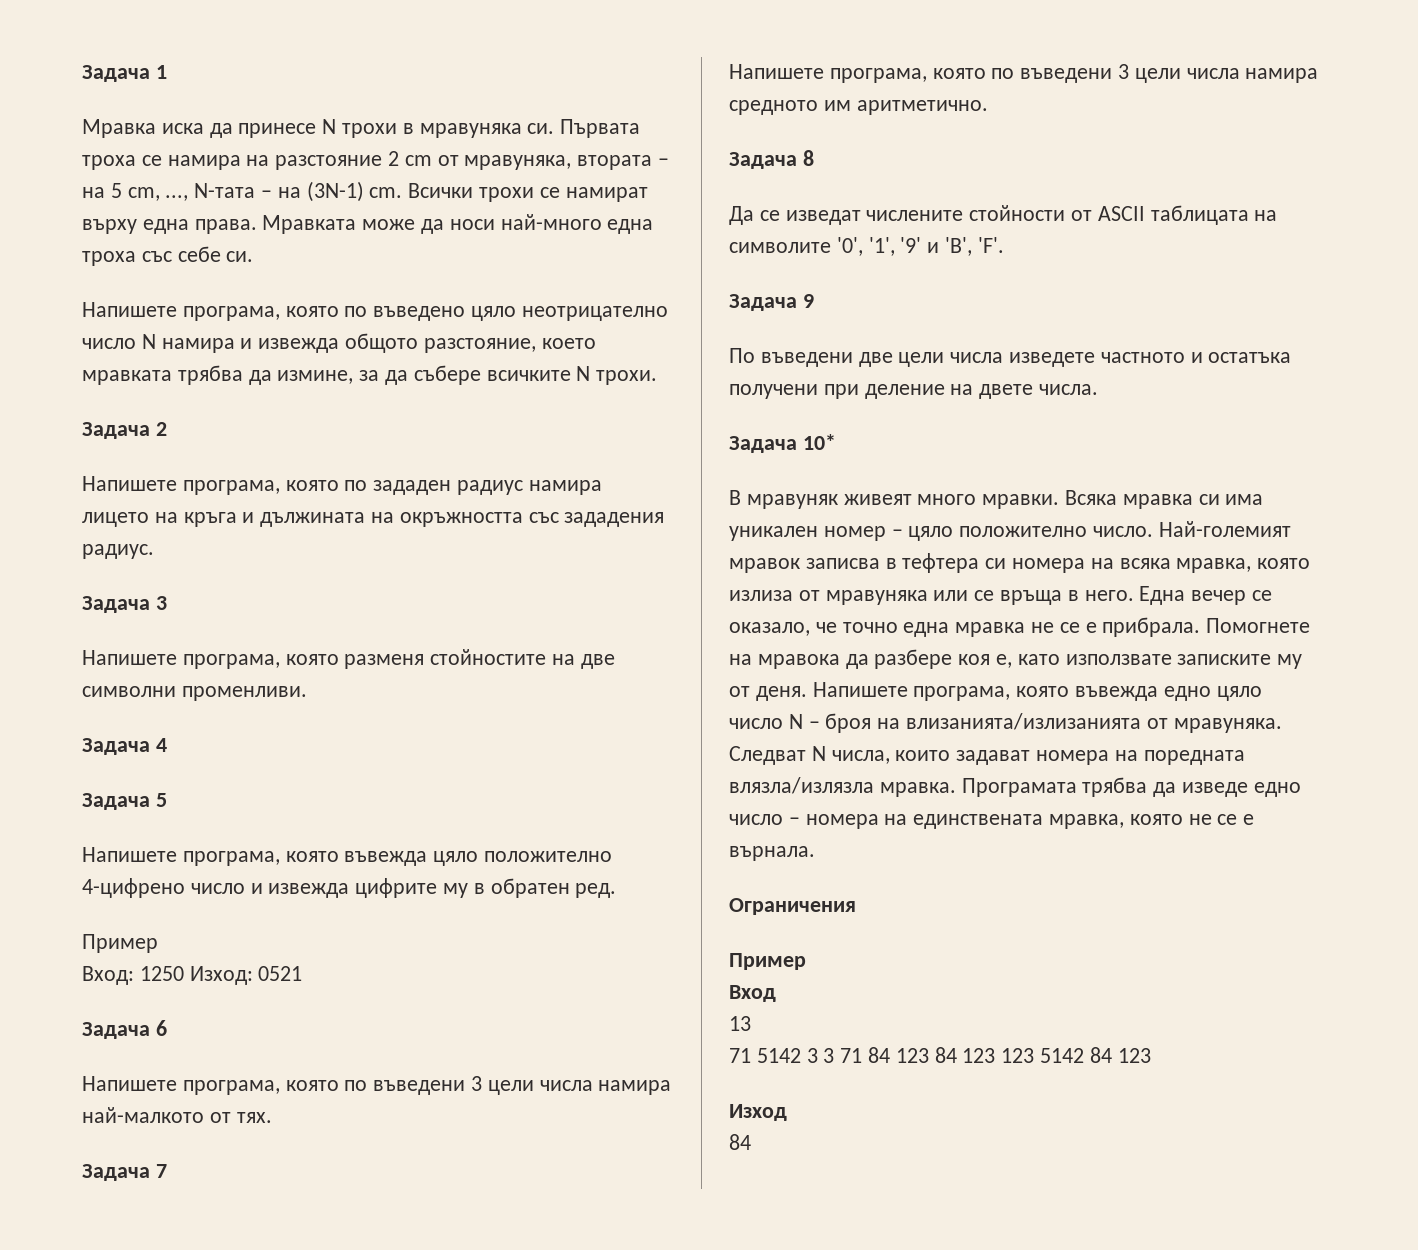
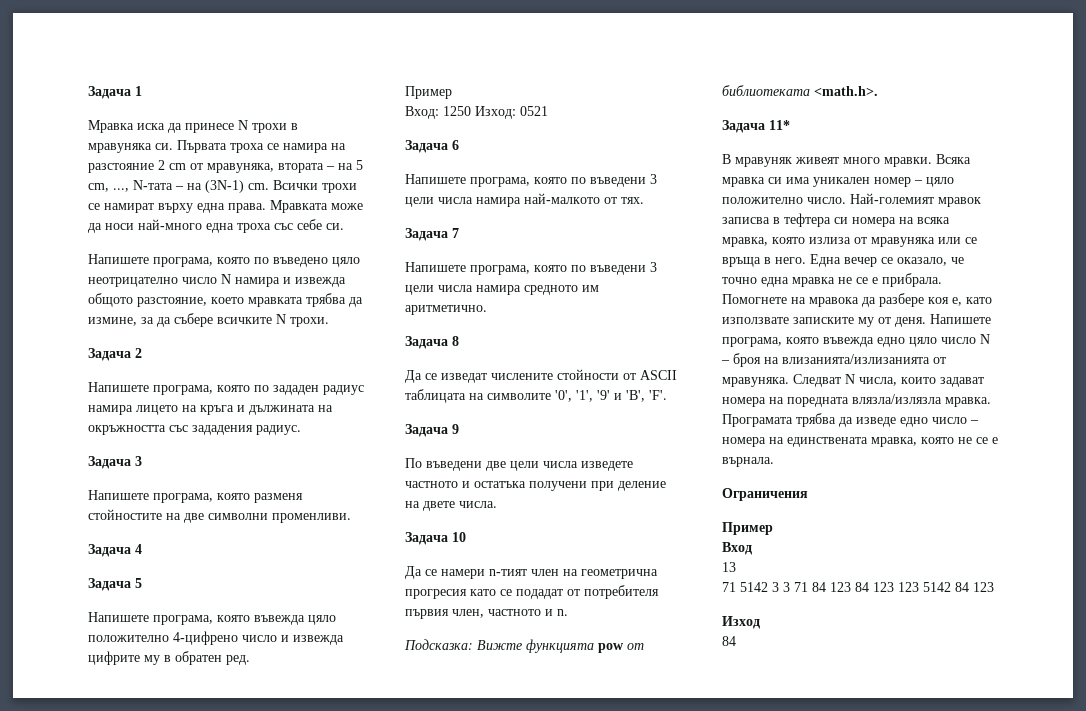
[802,434,836,450] 10* -> [452,532,466,542] [405,566,658,579] [405,585,659,599] [405,609,568,619] [404,639,644,653] [722,85,878,96] [722,120,790,133] 10 // Да се намери n-тият член на геометрична прогресия като се подадат от потребителя първия член, частното и n. // Подсказка: Вижте функцията pow от библиотеката <math.h>. // Задача 11*

